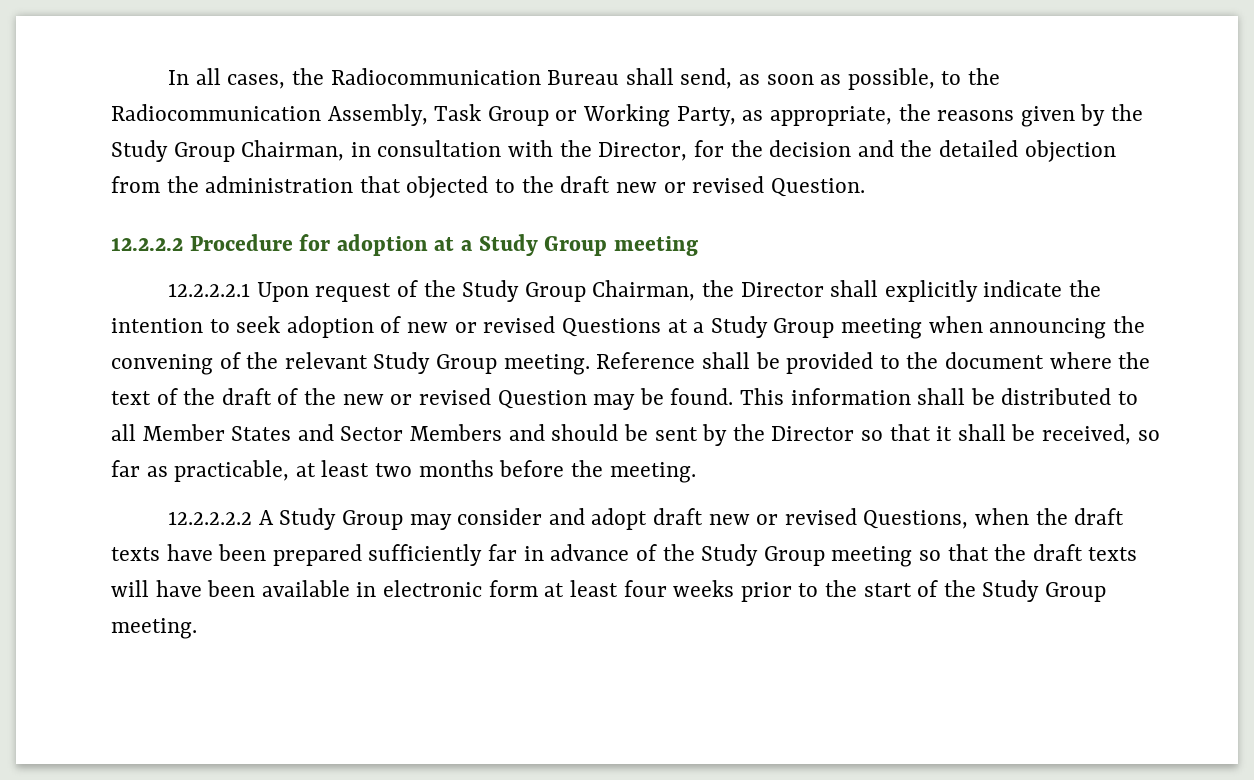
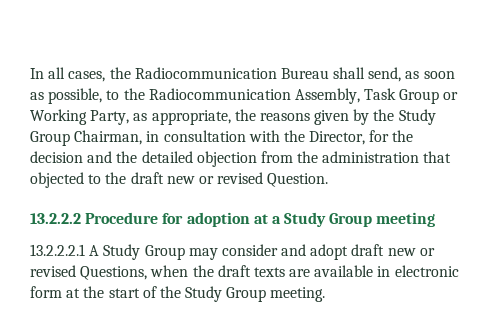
[111,238,183,251] 12.2.2.2 -> [30,213,81,224] 13.2.2.2
[168,280,1102,302] [111,316,1145,339] [111,352,1151,375] [111,388,1139,410] [111,424,1160,446] [111,460,696,483] [168,511,253,525] 12.2.2.2.1 Upon request of the Study Group Chairman, the Director shall explicitly indicate the intention to seek adoption of new or revised Questions at a Study Group meeting when announcing the convening of the relevant Study Group meeting. Reference shall be provided to the document where the text of the draft of the new or revised Question may be found. This information shall be distributed to all Member States and Sector Members and should be sent by the Director so that it shall be received, so far as practicable, at least two months before the meeting. // 12.2.2.2.2 -> [30,244,85,256] 13.2.2.2.1
[166,544,1138,567] [111,580,256,597] have been prepared sufficiently far in advance of the Study Group meeting so that the draft texts will have been -> [289,269,311,277] are
[569,580,819,602] least four weeks prior to -> (81, 293) none

